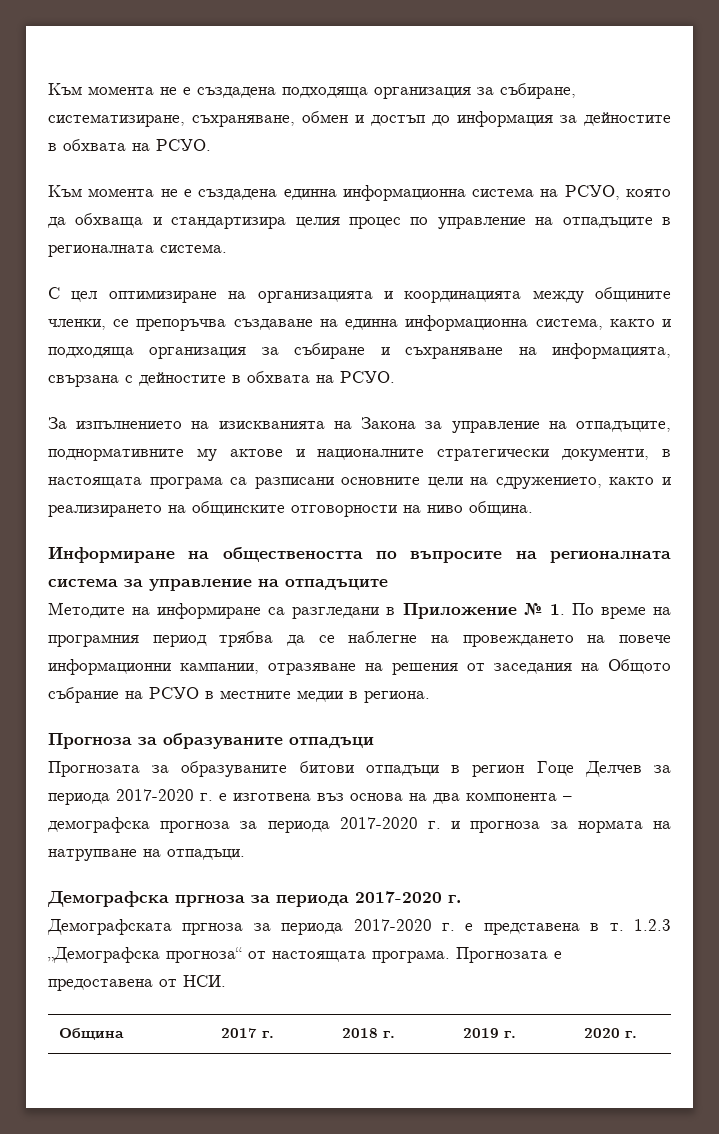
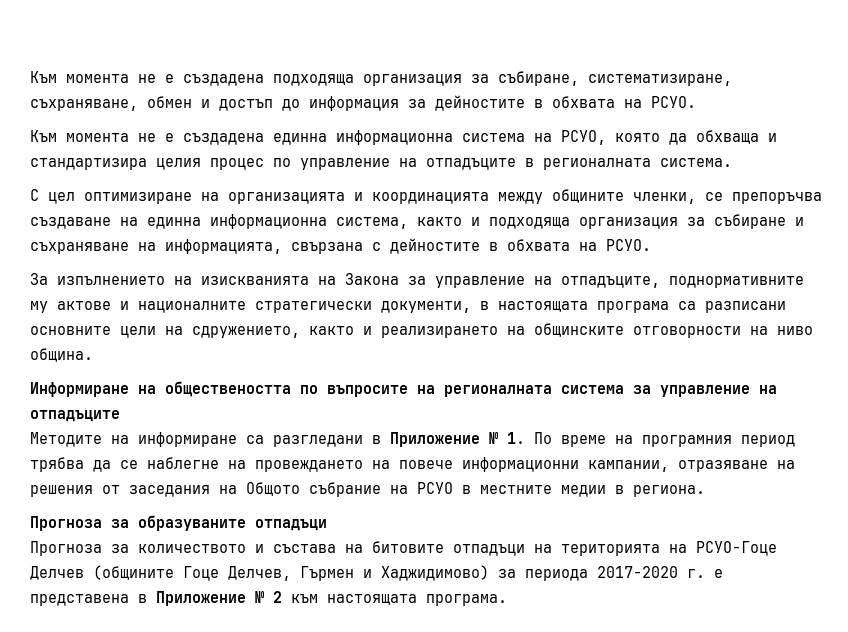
[48,761,671,777] [48,789,572,805] [48,817,671,833] [48,849,245,861] [47,891,461,907] [47,919,244,935] Прогнозата за образуваните битови отпадъци в регион Гоце Делчев за периода 2017-2020 г. е изготвена въз основа на два компонента – демографска прогноза за периода 2017-2020 г. и прогноза за нормата на натрупване на отпадъци. // Демографска пргноза за периода 2017-2020 г. // Демографската пргноза -> [30,541,777,556] [30,565,489,581] Прогноза за количеството и състава на битовите отпадъци на територията на РСУО-Гоце Делчев (общините Гоце Делчев, Гърмен и Хаджидимово)
[609,919,671,931] [48,947,562,963] [48,975,226,991] [58,1028,124,1040] [220,1028,274,1038] [341,1028,395,1038] [462,1028,516,1038] [583,1028,637,1038] т. 1.2.3 „Демографска прогноза“ от настоящата програма. Прогнозата е предоставена от НСИ. // Община | 2017 г. | 2018 г. | 2019 г. | 2020 г. -> [156,591,507,606] Приложение № 2 към настоящата програма.

